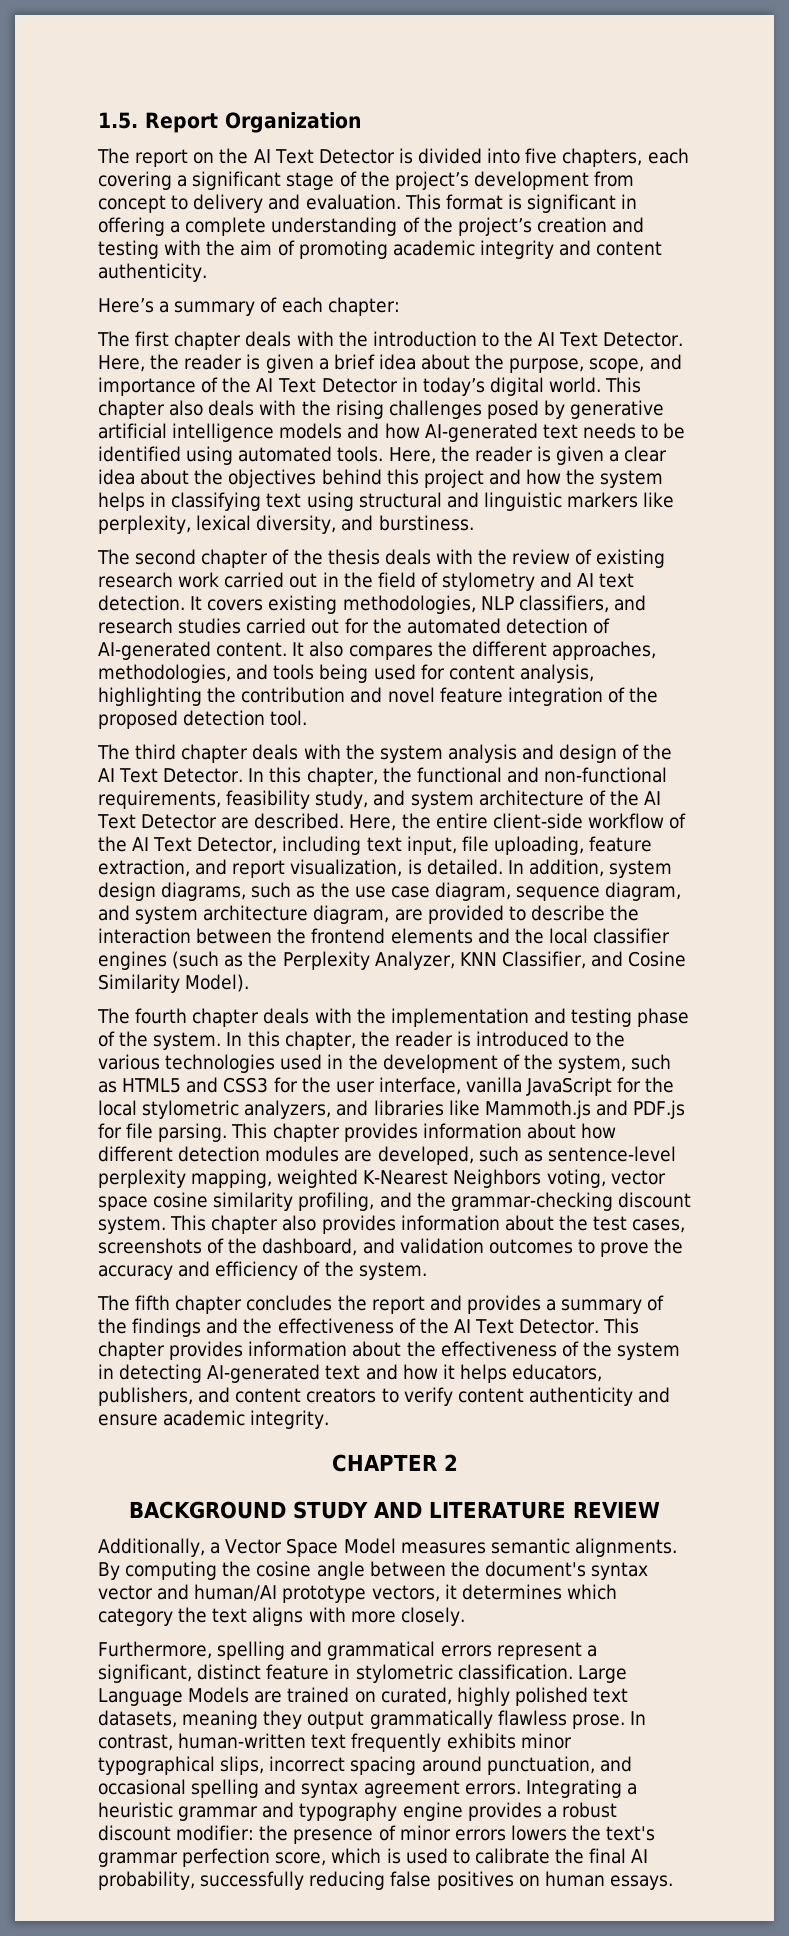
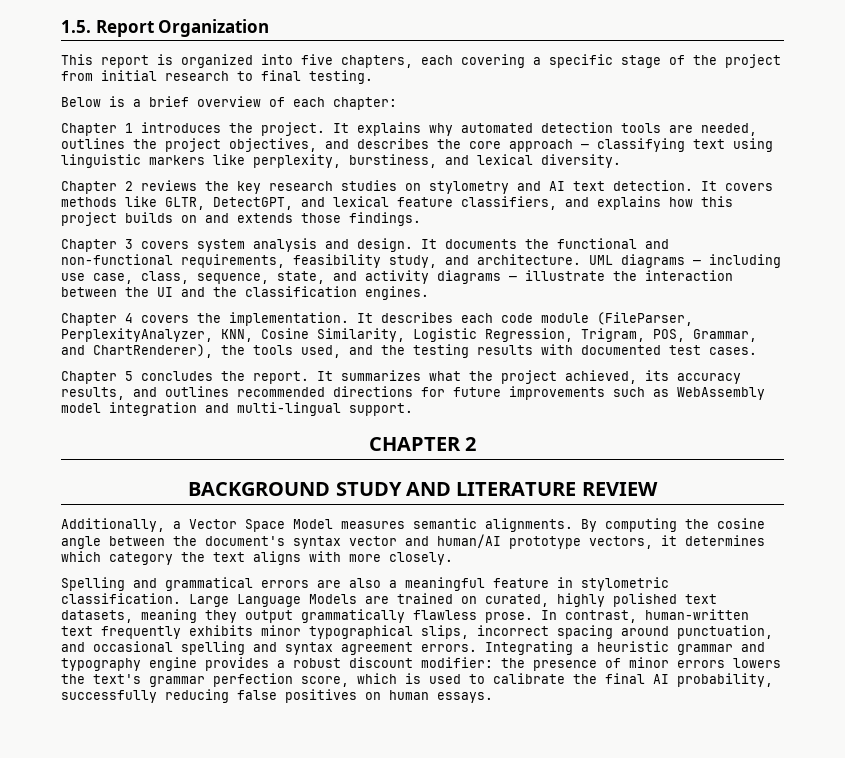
[97,148,483,167] The report on the AI Text Detector is divided -> [61,54,253,68] This report is organized
[192,171,282,190] significant -> [549,54,613,68] specific
[394,171,635,190] [98,194,638,213] [98,217,645,236] [98,240,663,259] [98,263,207,282] [98,297,400,316] [97,331,684,350] [98,354,682,373] [98,377,642,396] [98,400,665,419] [98,423,686,442] [98,446,668,465] [98,469,664,488] [98,492,167,511] project’s development from concept to delivery and evaluation. This format is significant in offering a complete understanding of the project’s creation and testing with the aim of promoting academic integrity and content authenticity. // Here’s a summary of each chapter: // The first chapter deals with the introduction to the AI Text Detector. Here, the reader is given a brief idea about the purpose, scope, and importance of the AI Text Detector in today’s digital world. This chapter also deals with the rising challenges posed by generative artificial intelligence models and how AI-generated text needs to be identified using automated tools. Here, the reader is given a clear idea about the objectives behind this project and how the system helps in -> [725,54,781,68] [61,70,373,84] [61,96,397,110] [61,122,757,136] [61,138,589,152] project from initial research to final testing. // Below is a brief overview of each chapter: // Chapter 1 introduces the project. It explains why automated detection tools are needed, outlines the project objectives, and describes the core approach —
[358,492,479,508] structural and -> (773, 145) none
[196,515,474,534] [97,549,666,568] [98,572,438,588] lexical diversity, and burstiness. // The second chapter of the thesis deals with the review of existing research work carried out in the field of -> [349,154,621,168] [61,180,421,194] burstiness, and lexical diversity. // Chapter 2 reviews the key research studies on
[268,595,646,614] [98,618,611,634] [98,641,656,660] [98,664,594,683] [98,687,659,706] [98,710,308,729] [97,744,673,763] [98,767,378,786] existing methodologies, NLP classifiers, and research studies carried out for the automated detection of AI-generated content. It also compares the different approaches, methodologies, and tools being used for content analysis, highlighting the contribution and novel feature integration of the proposed detection tool. // The third chapter deals with the system analysis and design of the AI Text Detector. In this chapter, -> [61,196,733,210] [61,212,421,226] [61,238,517,252] methods like GLTR, DetectGPT, and lexical feature classifiers, and explains how this project builds on and extends those findings. // Chapter 3 covers system analysis and design. It documents
[410,790,662,809] [97,813,687,831] [98,836,653,855] [98,859,673,878] [98,882,682,901] [98,905,640,924] [98,928,671,944] [98,951,687,970] [98,974,250,993] [97,1008,690,1027] [98,1031,626,1050] [98,1054,672,1073] [98,1077,675,1096] [98,1100,686,1119] [98,1123,617,1142] [98,1146,676,1165] [98,1169,666,1188] [98,1192,691,1211] [98,1215,686,1234] [98,1238,684,1257] [98,1261,427,1280] [97,1295,665,1314] [98,1318,640,1337] [98,1341,681,1360] [98,1364,603,1383] [98,1387,671,1406] [98,1410,330,1429] system architecture of the AI Text Detector are described. Here, the entire client-side workflow of the AI Text Detector, including text input, file uploading, feature extraction, and report visualization, is detailed. In addition, system design diagrams, such as the use case diagram, sequence diagram, and system architecture diagram, are provided to describe the interaction between the frontend elements and the local classifier engines (such as the Perplexity Analyzer, KNN Classifier, and Cosine Similarity Model). // The fourth chapter deals with the implementation and testing phase of the system. In this chapter, the reader is introduced to the various technologies used in the development of the system, such as HTML5 and CSS3 for the user interface, vanilla JavaScript for the local stylometric analyzers, and libraries like Mammoth.js and PDF.js for file parsing. This chapter provides information about how different detection modules are developed, such as sentence-level perplexity mapping, weighted K-Nearest Neighbors voting, vector space cosine similarity profiling, and the grammar-checking discount system. This chapter also provides information about the test cases, screenshots of the dashboard, and validation outcomes to prove the accuracy and efficiency of the system. // The fifth chapter concludes the report and provides a summary of the findings and the effectiveness of the AI Text Detector. This chapter provides information about the effectiveness of the system in detecting AI-generated text and how it helps educators, publishers, and content creators to verify content authenticity and ensure academic integrity. -> [477,254,781,268] [61,270,733,284] [61,286,429,300] [61,312,693,326] [61,328,757,342] [61,344,757,358] [61,370,741,384] [61,386,765,400] [61,402,413,416] architecture. UML diagrams — including use case, class, sequence, state, and activity diagrams — illustrate the interaction between the UI and the classification engines. // Chapter 4 covers the implementation. It describes each code module (FileParser, PerplexityAnalyzer, KNN, Cosine Similarity, Logistic Regression, Trigram, POS, Grammar, and ChartRenderer), the tools used, and the testing results with documented test cases. // Chapter 5 concludes the report. It summarizes what the project achieved, its accuracy results, and outlines recommended directions for future improvements such as WebAssembly model integration and multi-lingual support.
[98,1641,286,1660] Furthermore, spelling -> [61,577,125,591] Spelling
[496,1642,597,1660] [98,1664,262,1683] represent a significant, distinct -> [317,577,485,591] are also a meaningful

